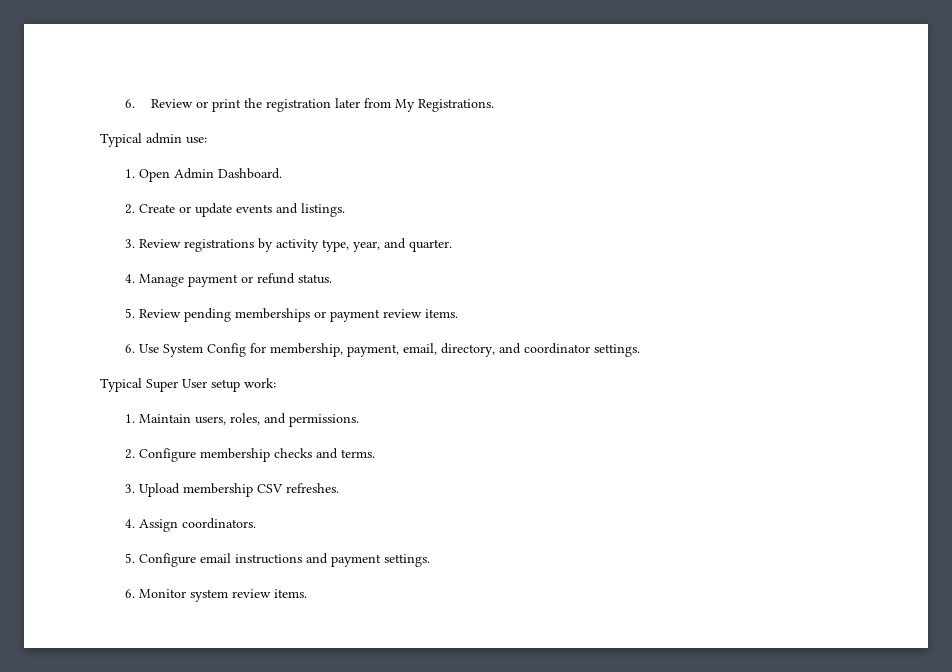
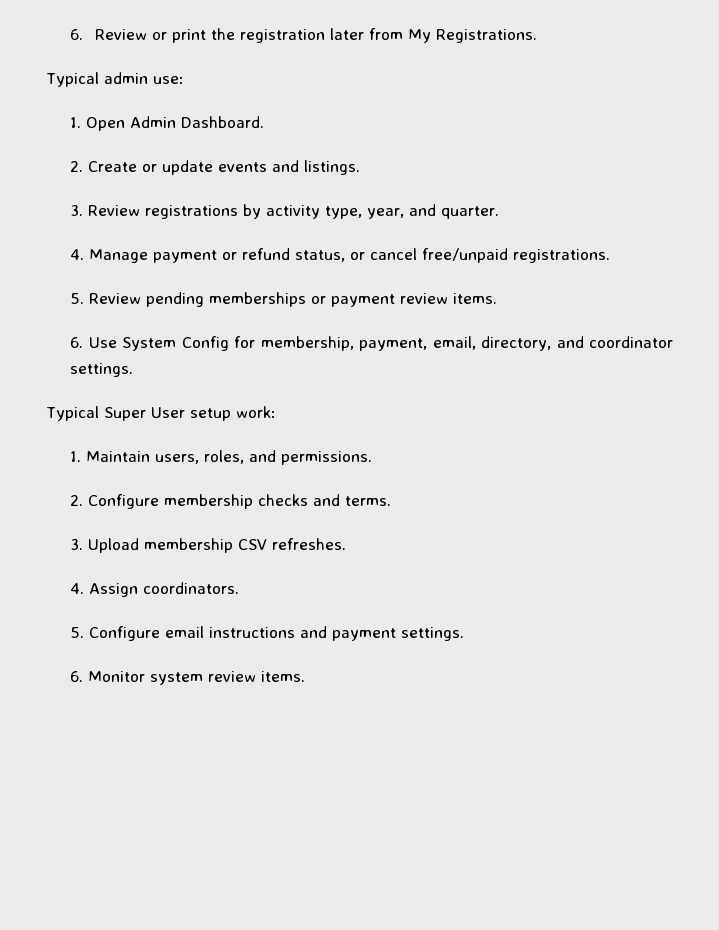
[298,274,333,284] status. -> [295,248,611,263] status, or cancel free/unpaid registrations.

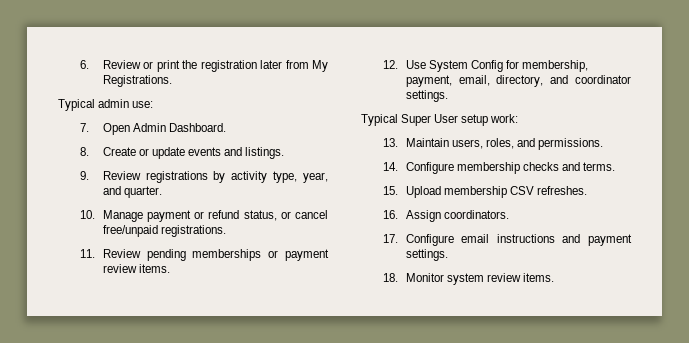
[70,117,82,128] 1. -> [80,123,90,132] 7.
[70,161,84,172] 2. -> [80,147,90,156] 8.
[70,205,84,216] 3. -> [80,171,90,180] 9.
[70,249,85,260] 4. -> [80,210,96,219] 10.
[70,293,85,304] 5. -> [80,249,96,258] 11.
[70,337,84,348] 6. -> [383,60,399,69] 12.
[70,451,82,462] 1. -> [383,138,399,147] 13.
[70,495,84,506] 2. -> [383,162,399,171] 14.
[70,539,84,550] 3. -> [383,186,399,195] 15.
[70,583,85,594] 4. -> [383,210,399,219] 16.
[70,627,85,638] 5. -> [383,234,399,243] 17.
[70,671,84,682] 6. -> [383,273,399,282] 18.

